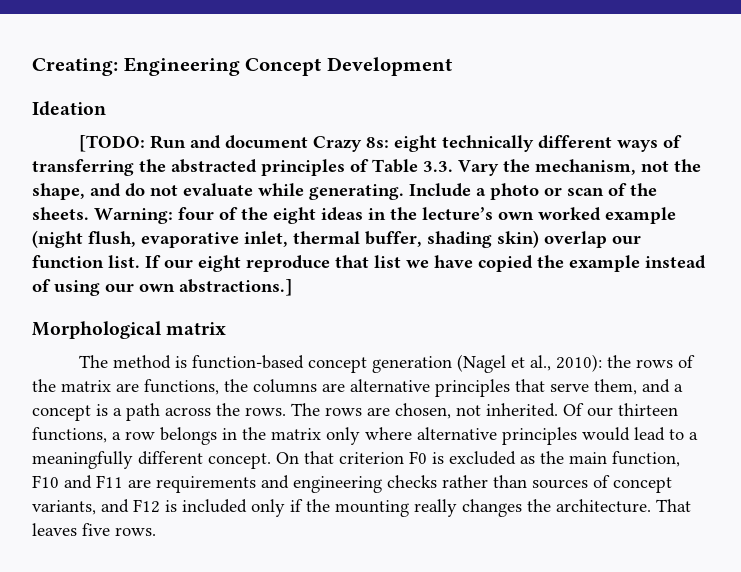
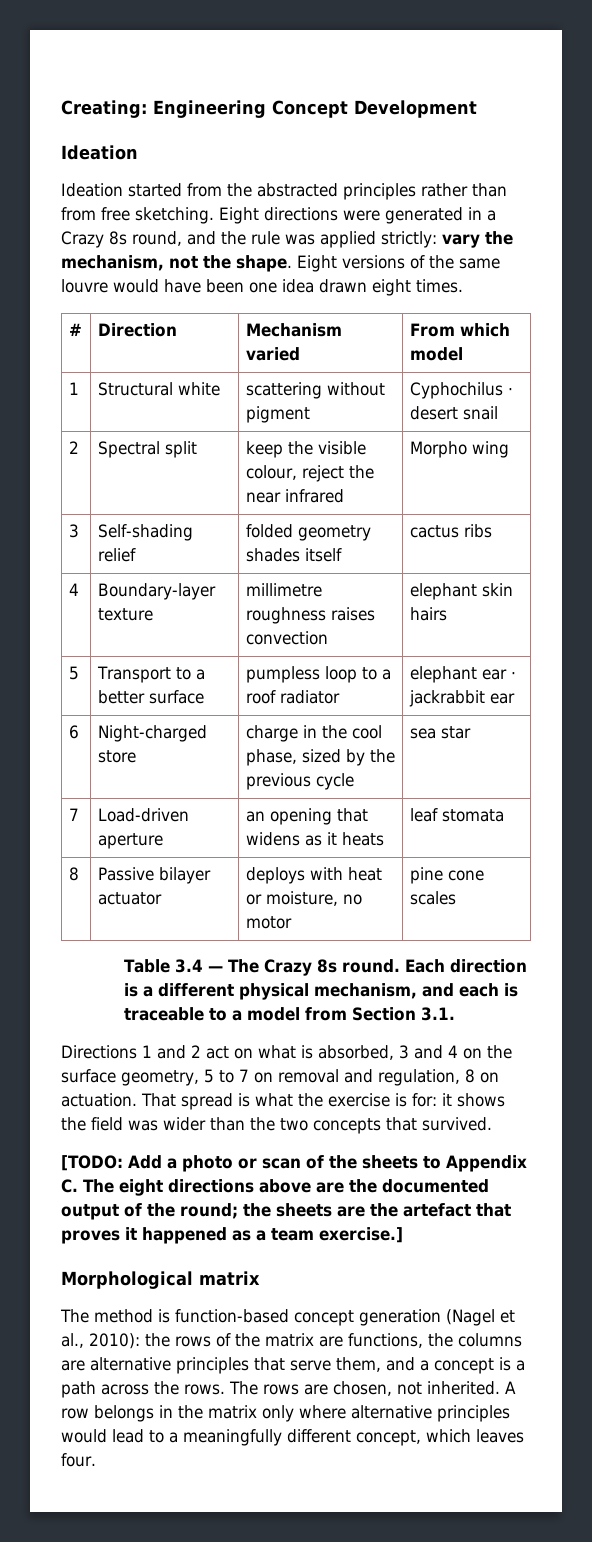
[79,135,683,152] [32,159,701,176] [32,183,471,200] [TODO: Run and document Crazy 8s: eight technically different ways of transferring the abstracted principles of Table 3.3. Vary the mechanism, not the shape, and do not evaluate while generating. Include -> [61,183,507,200] [61,207,496,224] [61,231,513,248] [61,255,500,272] [61,279,463,296] [68,323,82,336] [97,323,177,337] [245,323,342,337] [245,347,300,361] [409,323,510,337] [409,347,463,361] [68,382,79,395] [97,382,220,396] [245,382,385,399] [245,406,310,423] [409,382,513,399] [409,406,498,420] [68,441,79,454] [97,441,197,458] [245,441,366,458] [245,465,374,482] [245,489,344,503] [409,441,509,458] [68,524,79,538] [97,524,193,541] [97,548,136,562] [245,524,371,541] [245,548,342,562] [409,524,492,538] [68,583,79,596] [97,583,216,600] [97,608,153,621] [245,583,322,597] [245,607,375,624] [245,631,328,645] [409,583,513,600] [409,607,447,621] [68,666,79,680] [96,666,205,683] [97,690,204,704] [245,666,391,683] [245,690,340,704] [409,666,516,683] [408,690,515,707] [68,725,79,739] [97,725,207,742] [97,750,136,763] [245,725,382,742] [245,749,395,766] [245,773,354,790] [409,726,471,739] [68,808,79,821] [97,808,189,822] [97,833,163,849] [245,808,368,825] [245,832,384,846] [409,808,504,822] [68,867,79,881] [97,867,211,884] [97,892,162,905] [245,867,382,884] [245,891,362,906] [245,916,292,929] [409,867,484,884] [409,891,456,905] [124,959,528,976] [124,983,519,1000] [124,1007,456,1021] [61,1045,512,1060] [61,1069,499,1086] [61,1093,505,1110] [61,1117,492,1134] [61,1155,162,1171] Ideation started from the abstracted principles rather than from free sketching. Eight directions were generated in a Crazy 8s round, and the rule was applied strictly: vary the mechanism, not the shape. Eight versions of the same louvre would have been one idea drawn eight times. // # | Direction | Mechanism varied | From which model // 1 | Structural white | scattering without pigment | Cyphochilus · desert snail // 2 | Spectral split | keep the visible colour, reject the near infrared | Morpho wing // 3 | Self-shading relief | folded geometry shades itself | cactus ribs // 4 | Boundary-layer texture | millimetre roughness raises convection | elephant skin hairs // 5 | Transport to a better surface | pumpless loop to a roof radiator | elephant ear · jackrabbit ear // 6 | Night-charged store | charge in the cool phase, sized by the previous cycle | sea star // 7 | Load-driven aperture | an opening that widens as it heats | leaf stomata // 8 | Passive bilayer actuator | deploys with heat or moisture, no motor | pine cone scales // Table 3.4 — The Crazy 8s round. Each direction is a different physical mechanism, and each is traceable to a model from Section 3.1. // Directions 1 and 2 act on what is absorbed, 3 and 4 on the surface geometry, 5 to 7 on removal and regulation, 8 on actuation. That spread is what the exercise is for: it shows the field was wider than the two concepts that survived. // [TODO: Add
[32,207,676,224] [32,230,641,248] [32,255,706,272] [32,279,292,296] sheets. Warning: four of the eight ideas in the lecture’s own worked example (night flush, evaporative inlet, thermal buffer, shading skin) overlap our function list. If our eight reproduce that list we have copied the example instead of using our own abstractions.] -> [362,1155,527,1172] [61,1179,489,1196] [61,1203,511,1220] [61,1227,403,1244] sheets to Appendix C. The eight directions above are the documented output of the round; the sheets are the artefact that proves it happened as a team exercise.]
[563,403,678,417] [32,427,121,443] Of our thirteen functions, a -> [505,1381,516,1394] A
[208,451,680,469] [32,475,672,493] [32,499,691,517] [32,523,156,536] concept. On that criterion F0 is excluded as the main function, F10 and F11 are requirements and engineering checks rather than sources of concept variants, and F12 is included only if the mounting really changes the architecture. That leaves five rows. -> [356,1429,524,1446] [61,1453,96,1467] concept, which leaves four.

